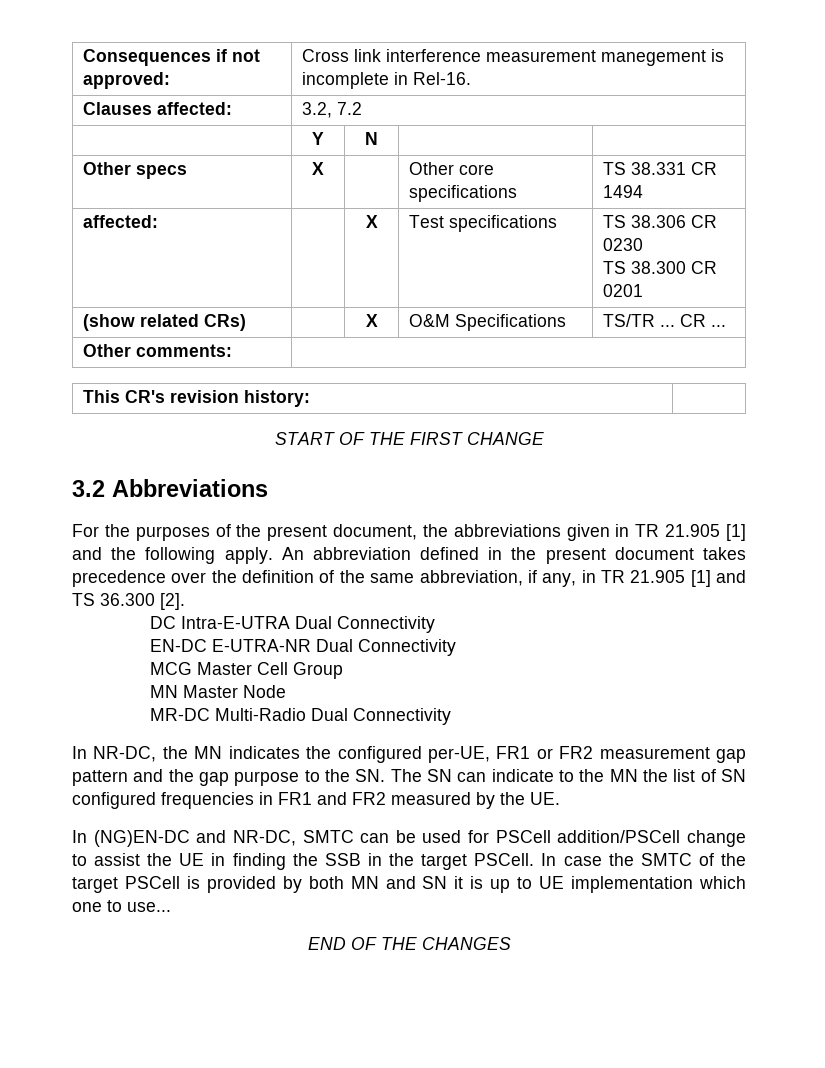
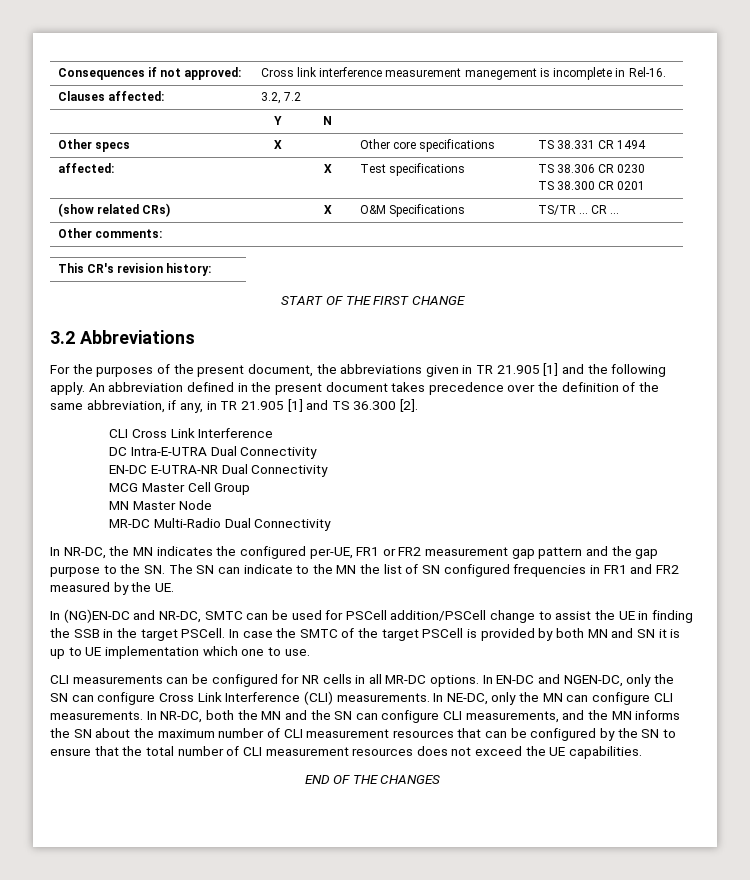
(185, 601) none -> [109,428,274,438] // CLI Cross Link Interference
[127,902,171,912] use... -> [284,649,310,656] [50,674,674,687] [50,691,673,705] [50,710,681,723] [50,728,676,741] [50,746,643,759] use. // CLI measurements can be configured for NR cells in all MR-DC options. In EN-DC and NGEN-DC, only the SN can configure Cross Link Interference (CLI) measurements. In NE-DC, only the MN can configure CLI measurements. In NR-DC, both the MN and the SN can configure CLI measurements, and the MN informs the SN about the maximum number of CLI measurement resources that can be configured by the SN to ensure that the total number of CLI measurement resources does not exceed the UE capabilities.

